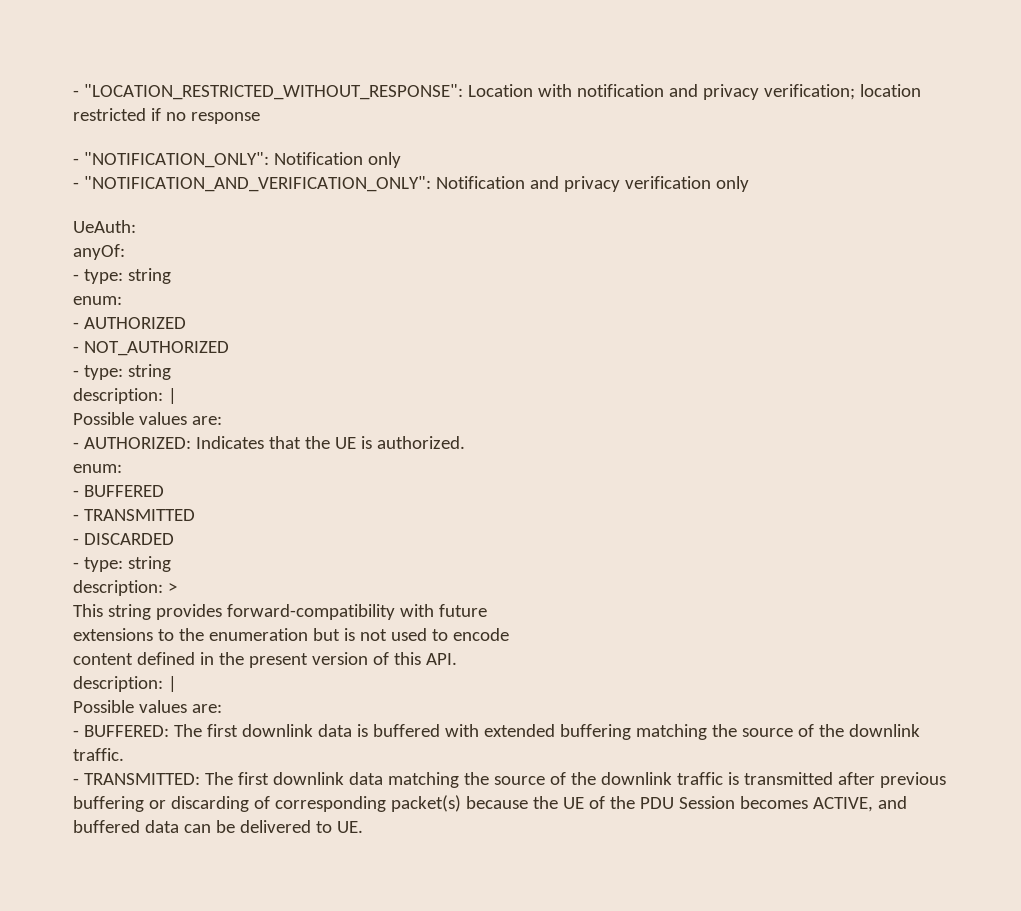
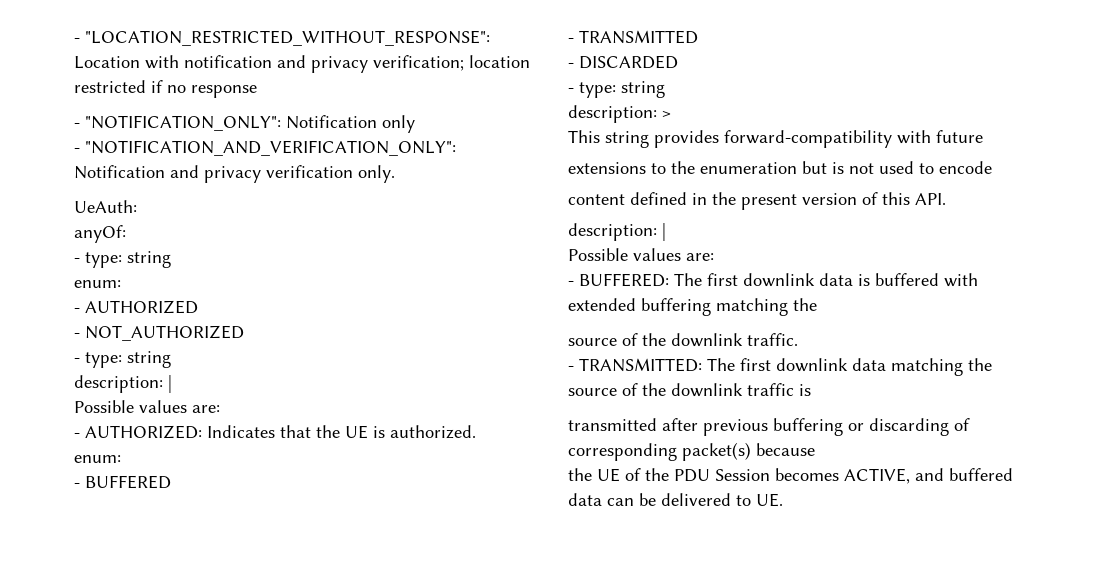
[715,176,749,192] only -> [358,165,395,183] only.
(737, 730) none -> (817, 304) //
(739, 778) none -> (811, 390) //
(528, 802) none -> (815, 449) //

